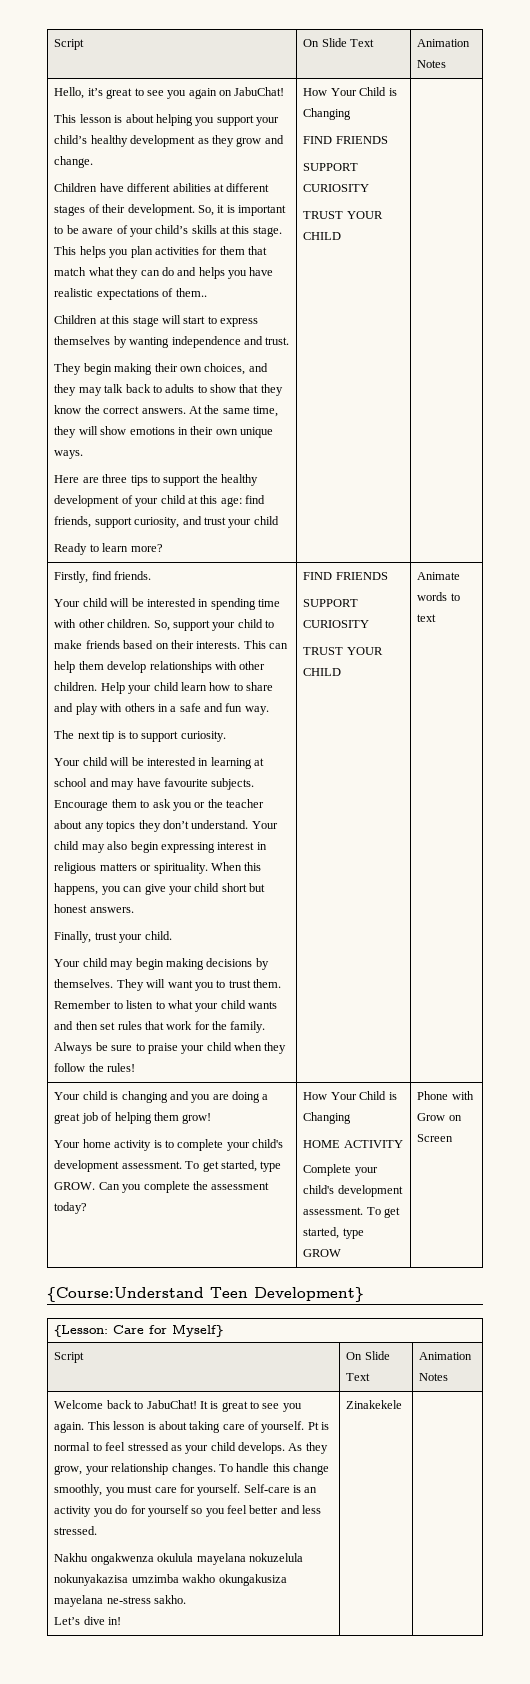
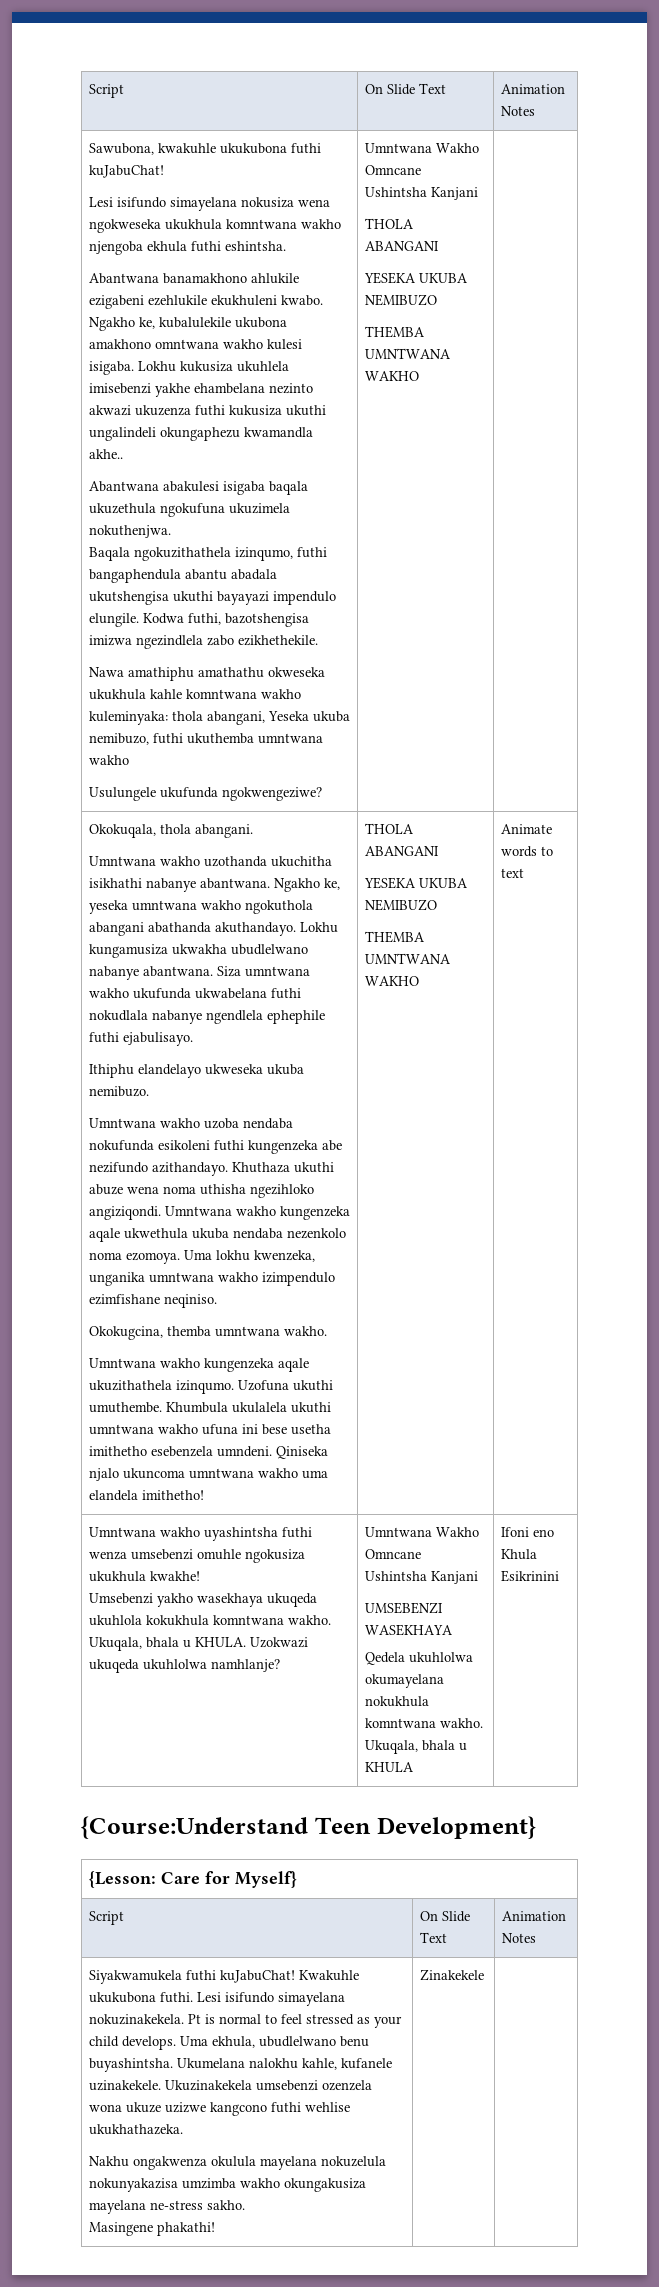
[54,39,85,50] [303,38,375,47] [417,39,471,47] [417,60,447,68] [54,87,285,99] [54,114,280,126] [54,135,284,147] [54,156,94,168] [54,183,270,192] [54,204,287,216] [54,225,282,237] [54,246,268,258] [54,267,274,279] [54,288,207,300] [54,315,259,327] [54,336,290,348] [54,363,268,375] [54,384,283,396] [54,405,279,417] [54,426,274,438] [54,450,84,459] [54,474,259,486] [54,495,266,507] [54,516,279,528] [54,543,163,555] [303,87,397,96] [303,108,352,120] [303,136,388,144] [303,163,359,171] [303,184,370,192] [303,211,383,219] [303,232,342,240] [54,571,152,583] [54,598,281,610] [54,619,275,631] [54,640,289,649] [54,661,266,673] [54,682,274,694] [54,703,269,715] [54,730,226,742] [54,757,265,769] [54,778,255,790] [54,799,265,811] [54,820,278,832] [54,841,267,853] [54,862,262,874] [54,883,266,895] [54,904,134,913] [54,931,172,943] [54,958,269,970] [54,979,282,991] [54,1000,278,1012] [54,1021,266,1033] [54,1042,287,1054] [54,1063,136,1072] [303,572,388,580] [303,599,359,607] [303,620,370,628] [303,647,383,655] [303,668,342,676] [417,572,461,580] [417,592,460,601] [417,614,437,622] [54,1091,269,1103] [54,1112,212,1124] [54,1139,284,1151] [54,1160,282,1172] [54,1181,270,1193] [54,1202,88,1214] [303,1091,397,1100] [303,1112,352,1124] [303,1140,403,1148] [303,1164,378,1176] [303,1185,403,1197] [303,1207,401,1218] [303,1227,364,1239] [303,1249,342,1257] [417,1091,474,1100] [417,1113,462,1121] [417,1134,454,1142] Script | On Slide Text | Animation Notes // Hello, it’s great to see you again on JabuChat! // This lesson is about helping you support your child’s healthy development as they grow and change. // Children have different abilities at different stages of their development. So, it is important to be aware of your child’s skills at this stage. This helps you plan activities for them that match what they can do and helps you have realistic expectations of them.. // Children at this stage will start to express themselves by wanting independence and trust. // They begin making their own choices, and they may talk back to adults to show that they know the correct answers. At the same time, they will show emotions in their own unique ways. // Here are three tips to support the healthy development of your child at this age: find friends, support curiosity, and trust your child // Ready to learn more? | How Your Child is Changing // FIND FRIENDS // SUPPORT CURIOSITY // TRUST YOUR CHILD | // Firstly, find friends. // Your child will be interested in spending time with other children. So, support your child to make friends based on their interests. This can help them develop relationships with other children. Help your child learn how to share and play with others in a safe and fun way. // The next tip is to support curiosity. // Your child will be interested in learning at school and may have favourite subjects. Encourage them to ask you or the teacher about any topics they don’t understand. Your child may also begin expressing interest in religious matters or spirituality. When this happens, you can give your child short but honest answers. // Finally, trust your child. // Your child may begin making decisions by themselves. They will want you to trust them. Remember to listen to what your child wants and then set rules that work for the family. Always be sure to praise your child when they follow the rules! | FIND FRIENDS // SUPPORT CURIOSITY // TRUST YOUR CHILD | Animate words to text // Your child is changing and you are doing a great job of helping them grow! // Your home activity is to complete your child's development assessment. To get started, type GROW. Can you complete the assessment today? | How Your Child is Changing // HOME ACTIVITY // Complete your child's development assessment. To get started, type GROW | Phone with Grow on Screen -> [88,84,124,98] [364,83,446,95] [500,84,565,94] [500,106,535,116] [88,143,321,155] [88,165,164,178] [88,197,330,211] [88,219,341,233] [88,241,286,255] [88,273,299,284] [88,295,323,309] [88,317,287,331] [88,339,302,350] [88,361,289,375] [88,383,313,397] [88,405,326,416] [88,427,313,441] [88,449,123,459] [88,481,308,495] [88,503,290,517] [88,525,171,538] [88,547,327,561] [88,569,277,583] [88,591,336,605] [88,613,309,627] [88,635,318,649] [88,667,325,681] [88,689,301,700] [88,711,350,725] [88,733,323,745] [88,755,129,765] [88,787,322,801] [364,143,479,153] [364,165,421,175] [364,187,478,200] [364,218,414,229] [364,241,439,251] [363,272,468,284] [364,294,437,306] [364,326,425,338] [364,348,451,359] [364,371,419,381] [88,824,253,838] [88,856,332,867] [88,878,340,892] [88,900,313,914] [88,922,338,936] [88,944,308,958] [88,966,310,980] [88,988,301,999] [88,1010,325,1024] [88,1032,193,1046] [88,1064,304,1078] [88,1086,149,1097] [88,1118,293,1129] [88,1140,342,1154] [88,1162,334,1176] [88,1184,314,1198] [88,1206,350,1220] [88,1228,346,1242] [88,1250,315,1264] [88,1272,335,1286] [88,1294,217,1308] [88,1326,327,1340] [88,1358,309,1372] [88,1380,333,1394] [88,1402,331,1413] [88,1424,331,1435] [88,1446,328,1459] [88,1468,328,1481] [88,1490,204,1501] [364,823,414,834] [364,846,439,856] [363,877,468,889] [364,899,437,911] [364,931,425,943] [364,953,451,964] [364,976,419,986] [500,824,552,834] [500,846,553,857] [500,868,524,878] [88,1527,312,1541] [88,1549,305,1563] [88,1571,200,1582] [88,1593,317,1607] [88,1615,331,1626] [88,1637,308,1651] [88,1659,280,1673] [364,1527,479,1537] [364,1549,421,1559] [364,1571,478,1584] [364,1602,443,1614] [364,1624,453,1636] [364,1652,473,1665] [364,1674,444,1688] [364,1696,429,1707] [364,1718,483,1728] [364,1740,467,1754] [364,1762,414,1772] [500,1527,554,1537] [500,1549,537,1560] [500,1570,559,1582] Script | On Slide Text | Animation Notes // Sawubona, kwakuhle ukukubona futhi kuJabuChat! // Lesi isifundo simayelana nokusiza wena ngokweseka ukukhula komntwana wakho njengoba ekhula futhi eshintsha. // Abantwana banamakhono ahlukile ezigabeni ezehlukile ekukhuleni kwabo. Ngakho ke, kubalulekile ukubona amakhono omntwana wakho kulesi isigaba. Lokhu kukusiza ukuhlela imisebenzi yakhe ehambelana nezinto akwazi ukuzenza futhi kukusiza ukuthi ungalindeli okungaphezu kwamandla akhe.. // Abantwana abakulesi isigaba baqala ukuzethula ngokufuna ukuzimela nokuthenjwa. // Baqala ngokuzithathela izinqumo, futhi bangaphendula abantu abadala ukutshengisa ukuthi bayayazi impendulo elungile. Kodwa futhi, bazotshengisa imizwa ngezindlela zabo ezikhethekile. // Nawa amathiphu amathathu okweseka ukukhula kahle komntwana wakho kuleminyaka: thola abangani, Yeseka ukuba nemibuzo, futhi ukuthemba umntwana wakho // Usulungele ukufunda ngokwengeziwe? | Umntwana Wakho Omncane Ushintsha Kanjani // THOLA ABANGANI // YESEKA UKUBA NEMIBUZO // THEMBA UMNTWANA WAKHO | // Okokuqala, thola abangani. // Umntwana wakho uzothanda ukuchitha isikhathi nabanye abantwana. Ngakho ke, yeseka umntwana wakho ngokuthola abangani abathanda akuthandayo. Lokhu kungamusiza ukwakha ubudlelwano nabanye abantwana. Siza umntwana wakho ukufunda ukwabelana futhi nokudlala nabanye ngendlela ephephile futhi ejabulisayo. // Ithiphu elandelayo ukweseka ukuba nemibuzo. // Umntwana wakho uzoba nendaba nokufunda esikoleni futhi kungenzeka abe nezifundo azithandayo. Khuthaza ukuthi abuze wena noma uthisha ngezihloko angiziqondi. Umntwana wakho kungenzeka aqale ukwethula ukuba nendaba nezenkolo noma ezomoya. Uma lokhu kwenzeka, unganika umntwana wakho izimpendulo ezimfishane neqiniso. // Okokugcina, themba umntwana wakho. // Umntwana wakho kungenzeka aqale ukuzithathela izinqumo. Uzofuna ukuthi umuthembe. Khumbula ukulalela ukuthi umntwana wakho ufuna ini bese usetha imithetho esebenzela umndeni. Qiniseka njalo ukuncoma umntwana wakho uma elandela imithetho! | THOLA ABANGANI // YESEKA UKUBA NEMIBUZO // THEMBA UMNTWANA WAKHO | Animate words to text // Umntwana wakho uyashintsha futhi wenza umsebenzi omuhle ngokusiza ukukhula kwakhe! // Umsebenzi yakho wasekhaya ukuqeda ukuhlola kokukhula komntwana wakho. Ukuqala, bhala u KHULA. Uzokwazi ukuqeda ukuhlolwa namhlanje? | Umntwana Wakho Omncane Ushintsha Kanjani // UMSEBENZI WASEKHAYA // Qedela ukuhlolwa okumayelana nokukhula komntwana wakho. Ukuqala, bhala u KHULA | Ifoni eno Khula Esikrinini
[54,1400,302,1412] [54,1421,305,1433] Welcome back to JabuChat! It is great to see you again. This lesson is about taking care of yourself. -> [88,1970,359,1984] [88,1992,345,2006] [88,2014,184,2025] Siyakwamukela futhi kuJabuChat! Kwakuhle ukukubona futhi. Lesi isifundo simayelana nokuzinakekela.
[288,1442,328,1454] [54,1463,330,1475] [54,1484,318,1496] [54,1505,322,1517] [54,1526,98,1535] As they grow, your relationship changes. To handle this change smoothly, you must care for yourself. Self-care is an activity you do for yourself so you feel better and less stressed. -> [179,2036,369,2048] [88,2058,392,2072] [88,2080,372,2091] [88,2102,350,2116] [88,2124,183,2135] Uma ekhula, ubudlelwano benu buyashintsha. Ukumelana nalokhu kahle, kufanele uzinakekele. Ukuzinakekela umsebenzi ozenzela wona ukuze uzizwe kangcono futhi wehlise ukukhathazeka.
[54,1616,122,1625] Let’s dive in! -> [88,2222,215,2236] Masingene phakathi!

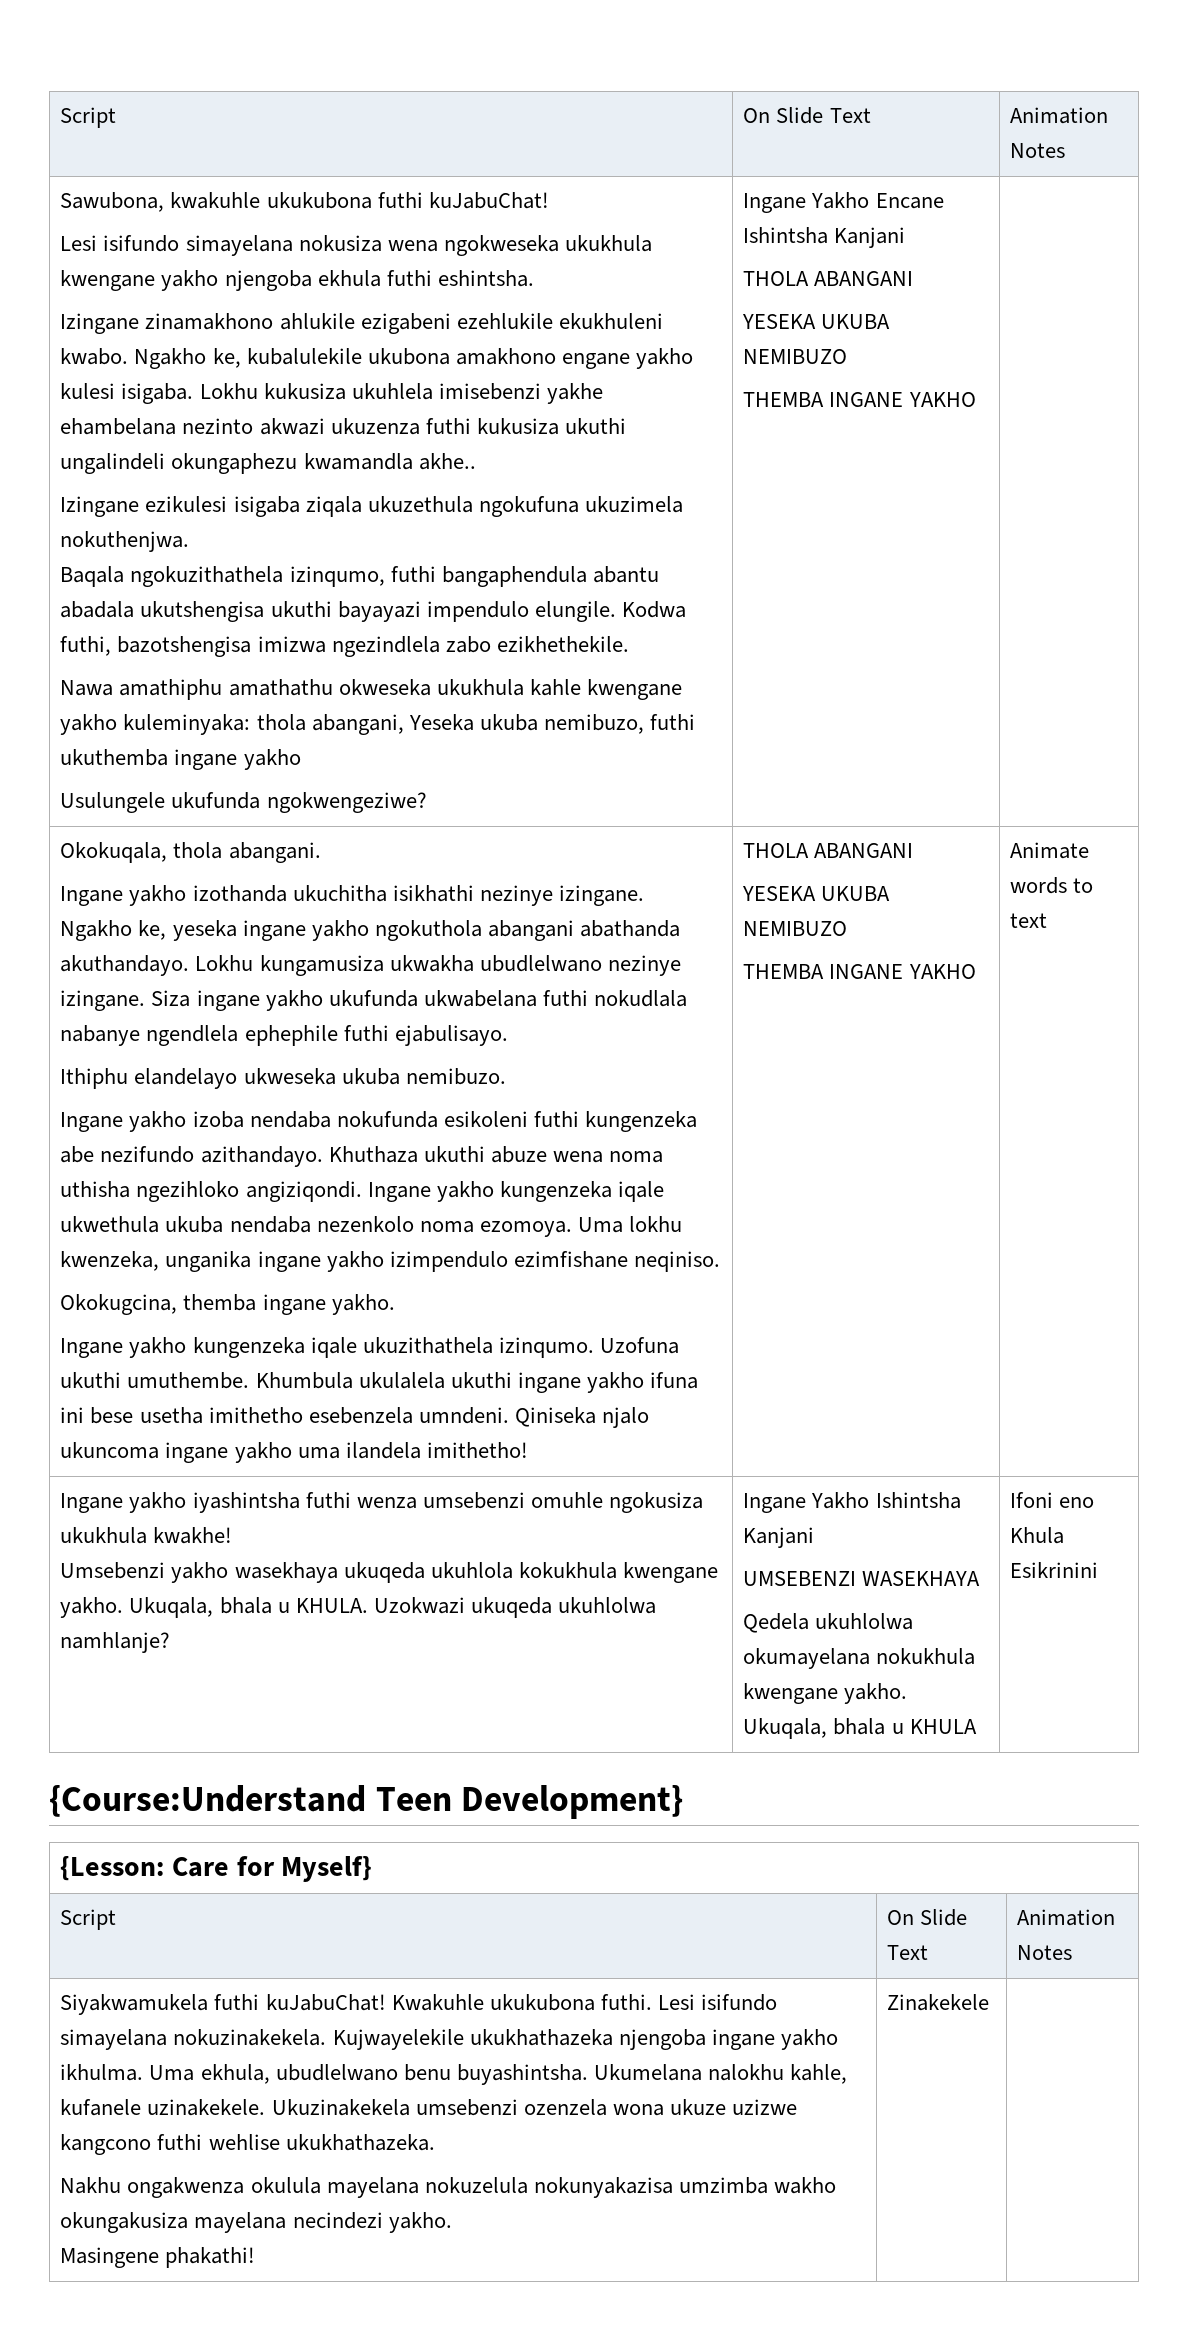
[225,219,341,229] komntwana wakho -> [60,270,219,291] kwengane yakho
[88,273,247,284] Abantwana banamakhono -> [60,313,274,334] Izingane zinamakhono
[154,339,263,349] omntwana wakho -> [561,348,693,369] engane yakho
[88,481,308,495] Abantwana abakulesi isigaba baqala -> [60,496,362,517] Izingane ezikulesi isigaba ziqala
[185,689,301,699] komntwana wakho -> [586,679,682,700] [60,714,118,735] kwengane yakho
[257,733,323,744] [88,755,129,765] umntwana wakho -> [174,749,301,770] ingane yakho
[364,143,479,153] [364,165,421,175] [364,187,427,197] Umntwana Wakho Omncane Ushintsha -> [743,192,944,213] [743,227,829,244] Ingane Yakho Encane Ishintsha
[364,348,451,359] [364,371,419,381] UMNTWANA WAKHO -> [829,392,976,407] INGANE YAKHO
[88,856,332,867] [88,878,270,892] Umntwana wakho uzothanda ukuchitha isikhathi nabanye abantwana. -> [60,885,644,906] Ingane yakho izothanda ukuchitha isikhathi nezinye izingane.
[131,900,241,911] umntwana wakho -> [242,920,369,941] ingane yakho
[88,966,310,980] [88,988,129,998] nabanye abantwana. Siza umntwana wakho -> [607,955,681,976] [60,990,323,1011] nezinye izingane. Siza ingane yakho
[88,1118,239,1129] Umntwana wakho uzoba -> [60,1111,244,1132] Ingane yakho izoba
[164,1206,350,1220] [88,1228,120,1242] Umntwana wakho kungenzeka aqale -> [367,1181,664,1202] Ingane yakho kungenzeka iqale
[148,1272,258,1283] umntwana wakho -> [257,1251,384,1272] ingane yakho
[214,1326,327,1337] [88,1358,309,1372] umntwana wakho. // Umntwana wakho kungenzeka aqale -> [262,1294,395,1315] [60,1337,357,1358] ingane yakho. // Ingane yakho kungenzeka iqale
[88,1424,238,1435] umntwana wakho ufuna -> [517,1372,698,1393] ingane yakho ifuna
[188,1468,328,1479] [88,1490,138,1501] umntwana wakho uma elandela -> [165,1442,421,1463] ingane yakho uma ilandela
[364,953,451,964] [364,976,419,986] UMNTWANA WAKHO -> [829,964,976,979] INGANE YAKHO
[88,1527,278,1541] Umntwana wakho uyashintsha -> [60,1492,300,1513] Ingane yakho iyashintsha
[212,1615,331,1625] komntwana wakho. -> [622,1562,718,1583] [60,1597,124,1618] kwengane yakho.
[364,1527,479,1537] [364,1549,421,1559] [364,1571,427,1581] Umntwana Wakho Omncane Ushintsha -> [743,1492,961,1513] Ingane Yakho Ishintsha
[364,1718,483,1728] komntwana wakho. -> [743,1683,908,1704] kwengane yakho.
[187,2014,402,2028] [88,2036,176,2050] Pt is normal to feel stressed as your child develops. -> [332,2029,838,2050] [60,2064,144,2081] Kujwayelekile ukukhathazeka njengoba ingane yakho ikhulma.
[149,2200,245,2210] ne-stress sakho. -> [292,2212,452,2233] necindezi yakho.

